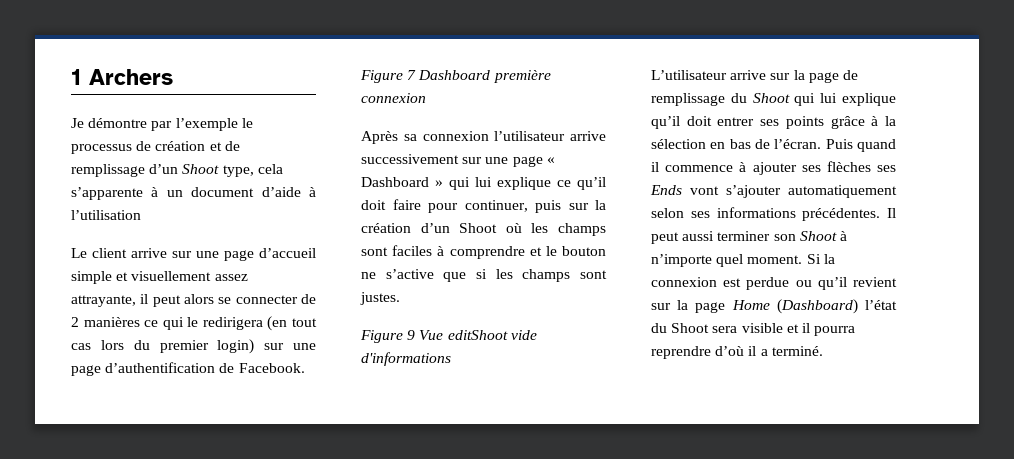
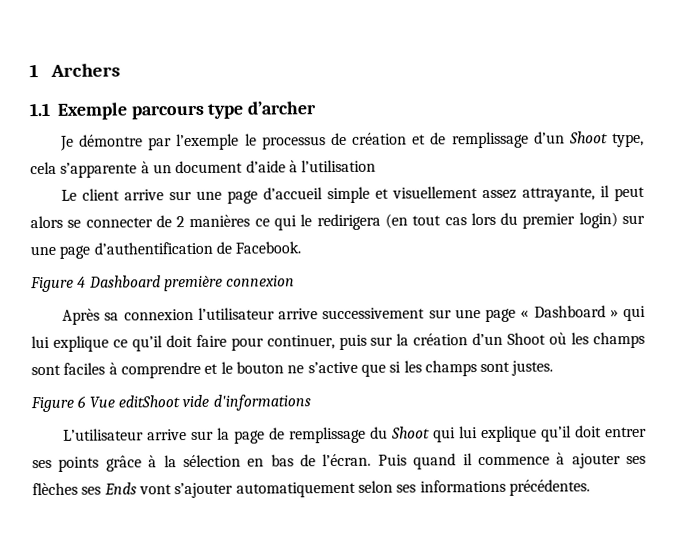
(173, 77) none -> [29,101,317,120] // 1.1 Exemple parcours type d’archer
[407,70,417,80] 7 -> [77,276,87,288] 4
[407,330,416,340] 9 -> [77,395,87,408] 6
[887,208,896,218] [651,231,847,244] [651,254,835,267] [651,277,897,290] [651,299,897,314] [651,323,856,336] [651,346,823,359] Il peut aussi terminer son Shoot à n’importe quel moment. Si la connexion est perdue ou qu’il revient sur la page Home (Dashboard) l’état du Shoot sera visible et il pourra reprendre d’où il a terminé. -> (590, 487) none

